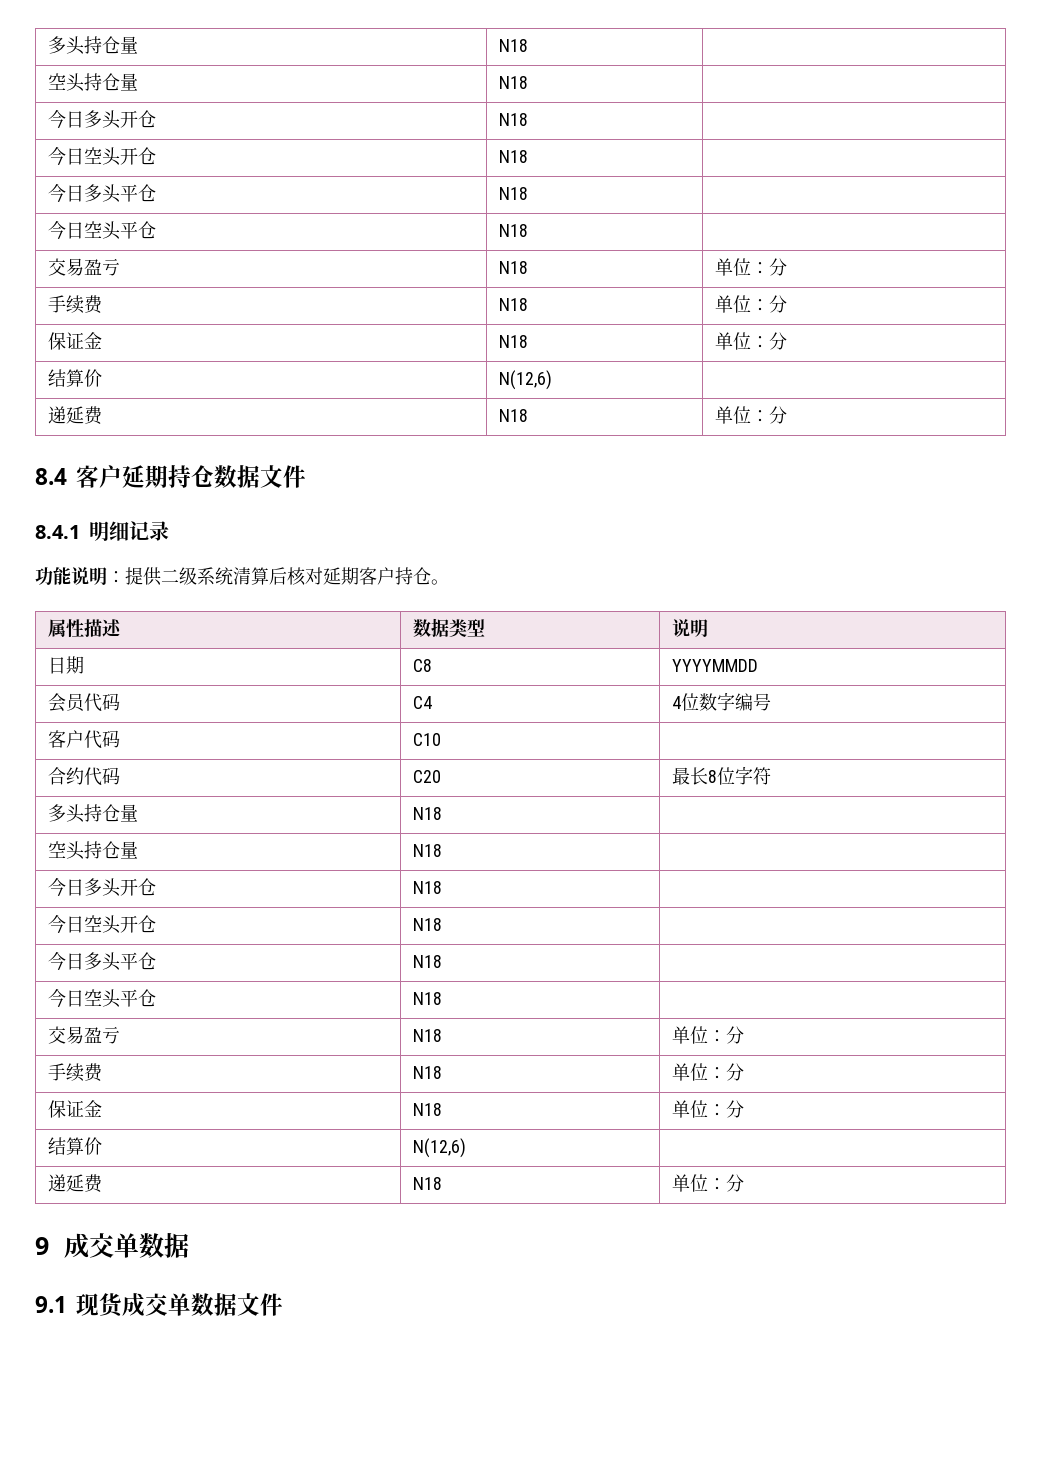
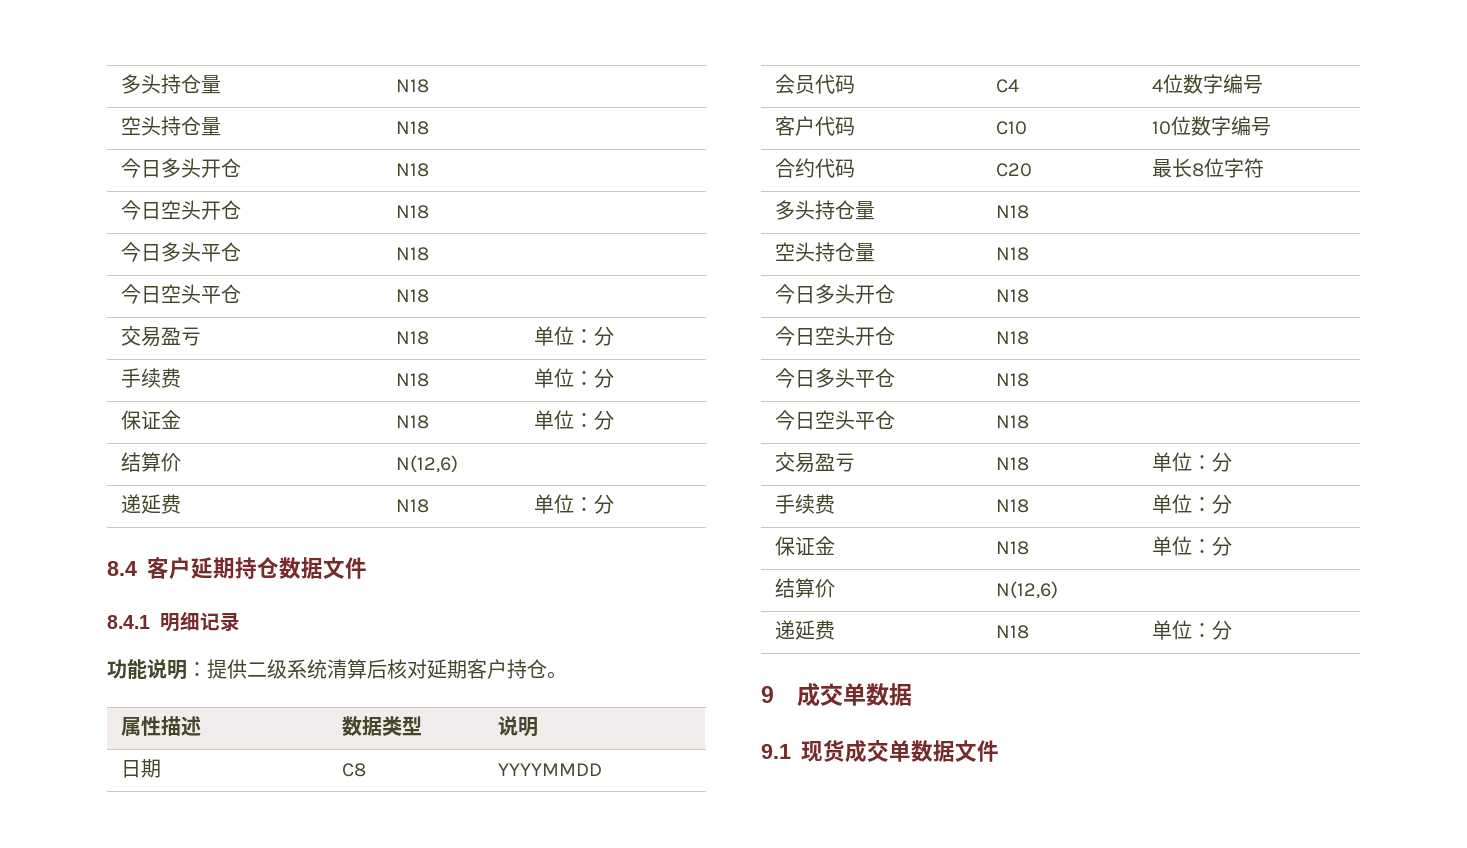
(441, 739) none -> [1152,116,1272,136] 10位数字编号

